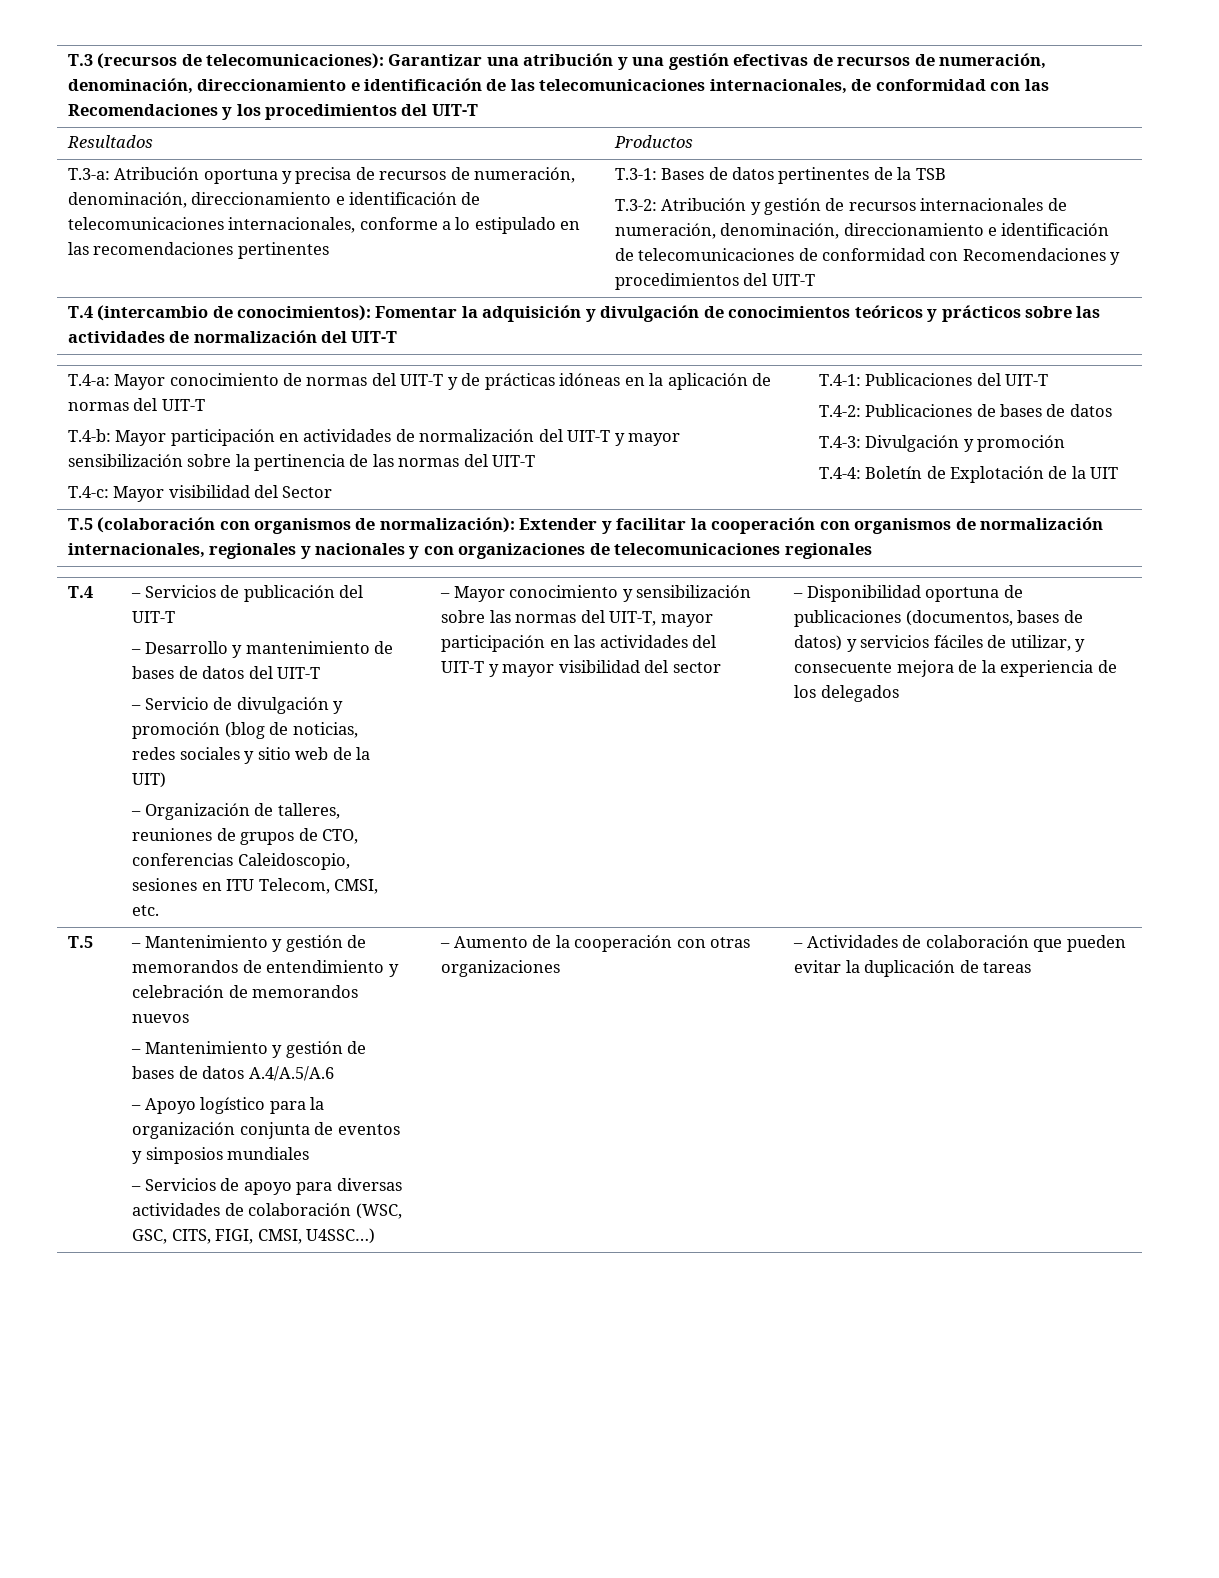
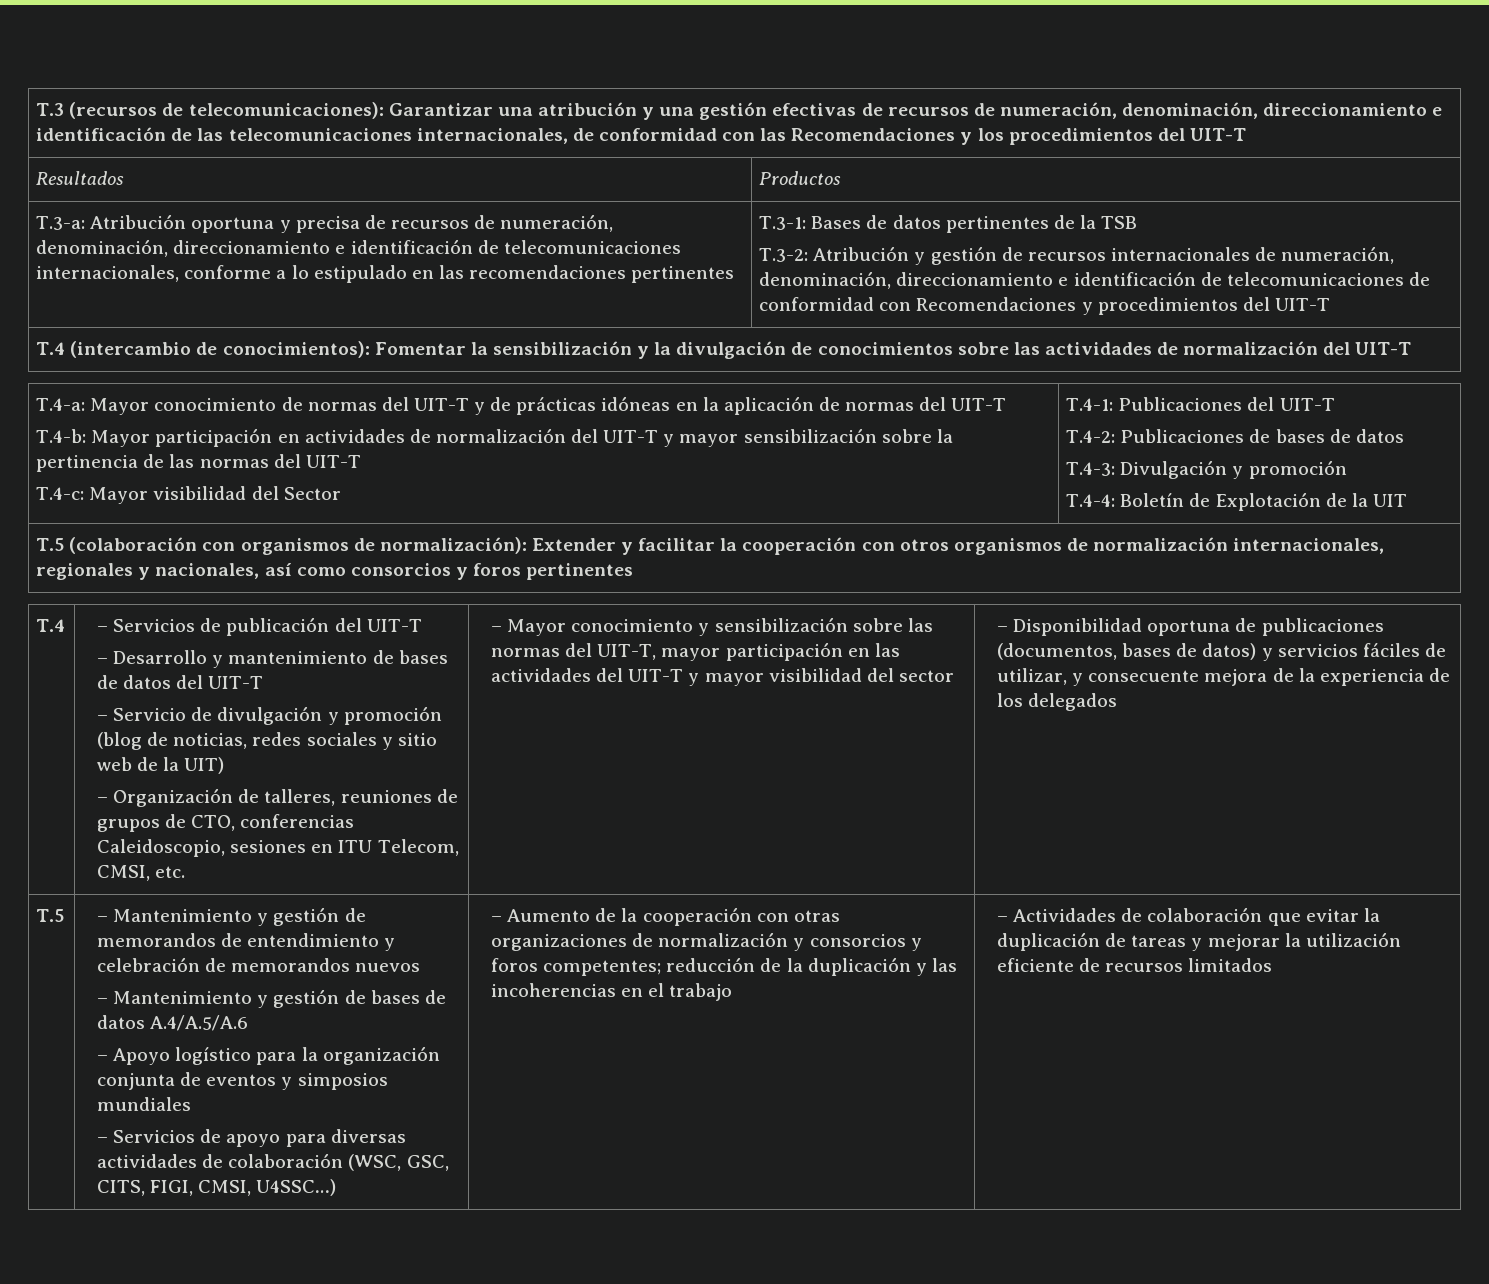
[482,305,1021,322] adquisición y divulgación de conocimientos teóricos y prácticos -> [492,341,953,359] sensibilización y la divulgación de conocimientos
(850, 525) none -> [899,539,949,551] otros
[315,543,872,559] nacionales y con organizaciones de telecomunicaciones regionales -> [155,563,634,580] nacionales, así como consorcios y foros pertinentes
(561, 968) none -> [632,932,922,951] [491,957,958,976] [491,983,733,1001] de normalización y consorcios y foros competentes; reducción de la duplicación y las incoherencias en el trabajo
[1066,935,1126,952] pueden -> (1301, 919) none
(1032, 967) none -> [1191,932,1401,951] [997,958,1273,972] y mejorar la utilización eficiente de recursos limitados

